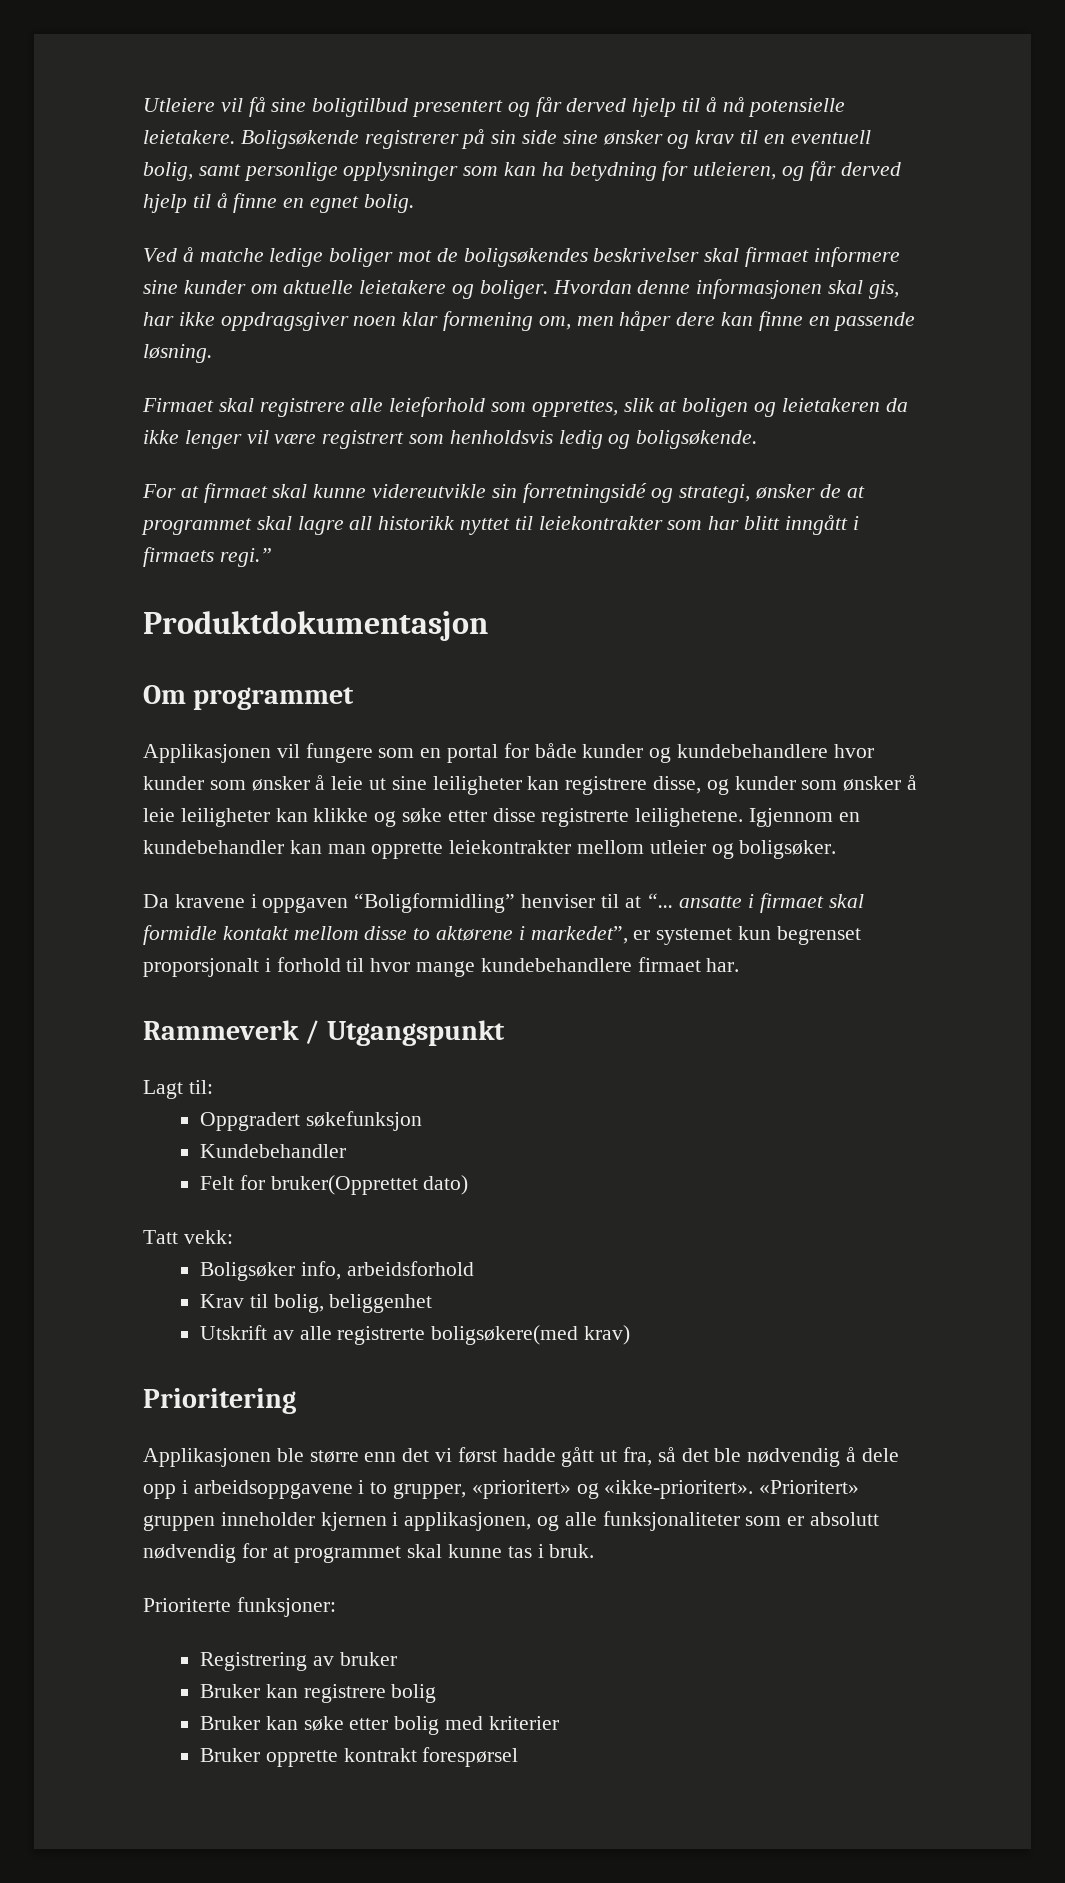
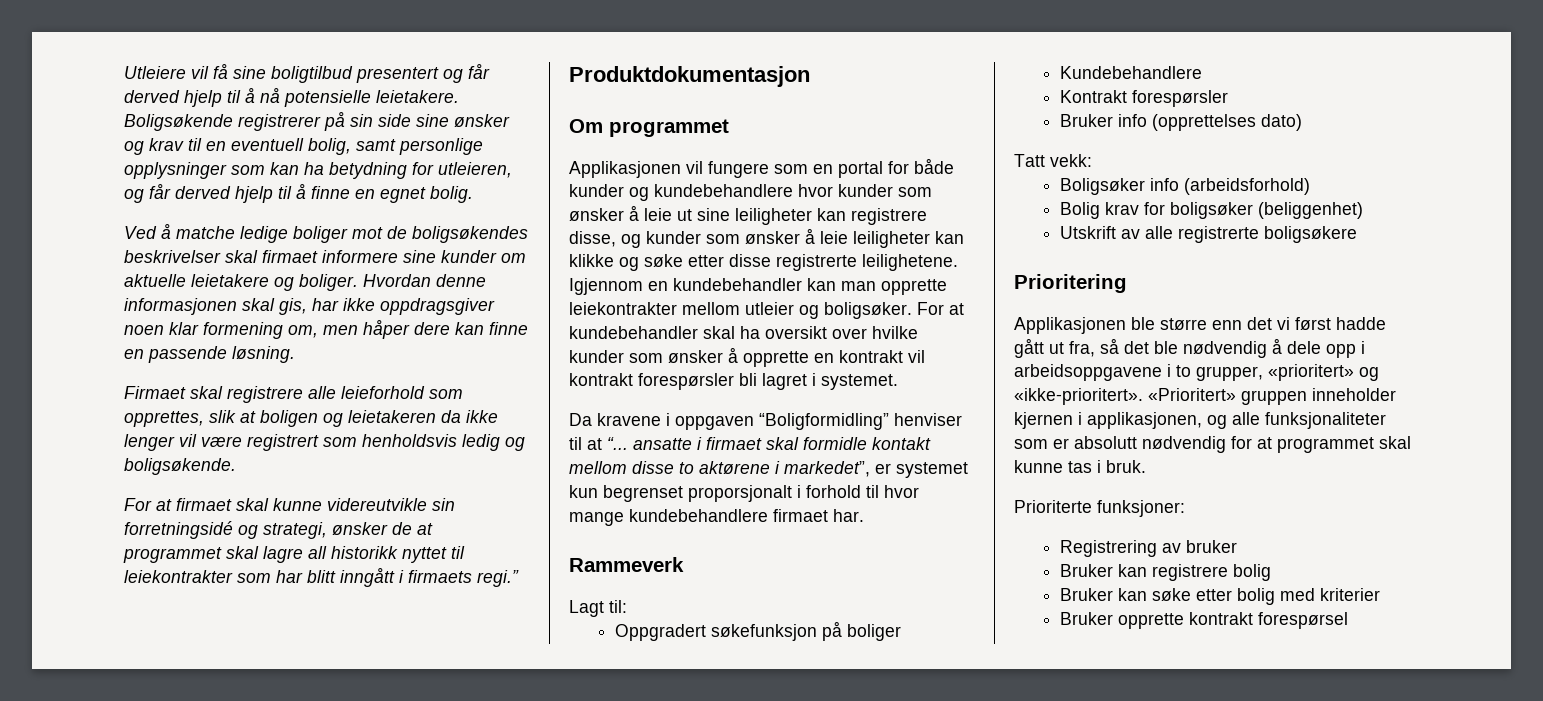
(837, 849) none -> [917,302,964,315] [569,326,918,339] [569,347,925,367] [569,373,898,390] For at kundebehandler skal ha oversikt over hvilke kunder som ønsker å opprette en kontrakt vil kontrakt forespørsler bli lagret i systemet.
[305,1020,505,1046] / Utgangspunkt -> (684, 564) none
[199,1144,346,1158] [199,1175,469,1195] [143,1230,233,1244] [199,1261,474,1281] [199,1294,433,1313] // Kundebehandler // Felt for bruker(Opprettet dato) // Tatt vekk: // Boligsøker info, arbeidsforhold // Krav til bolig, beliggenhet -> [821,621,901,641] [1059,66,1202,79] [1059,90,1228,107] [1059,114,1302,131] [1014,154,1092,167] [1059,178,1310,195] [1059,202,1363,219] på boliger // Kundebehandlere // Kontrakt forespørsler // Bruker info (opprettelses dato) // Tatt vekk: // Boligsøker info (arbeidsforhold) // Bolig krav for boligsøker (beliggenhet)
[431,1325,630,1345] boligsøkere(med krav) -> [1263,226,1357,243] boligsøkere

